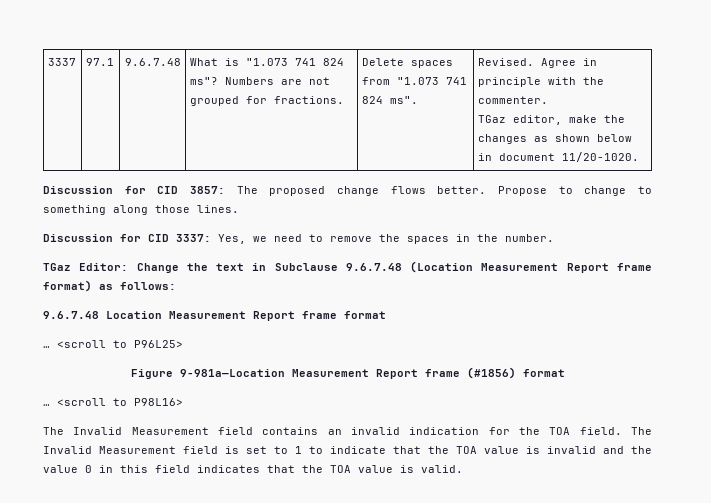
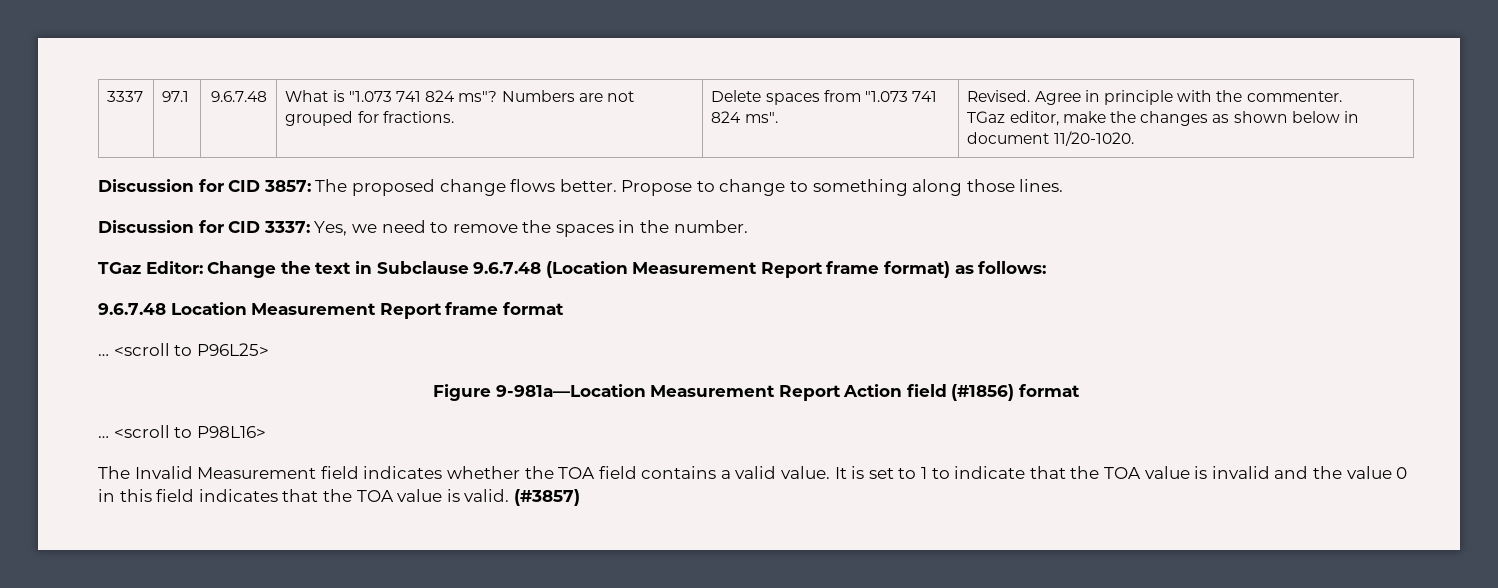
[424,369,460,377] frame -> [843,384,947,397] Action field
[262,427,652,435] [43,446,218,454] contains an invalid indication for the TOA field. The Invalid Measurement field -> [363,466,847,479] indicates whether the TOA field contains a valid value. It
(463, 469) none -> [513,489,580,506] (#3857)

